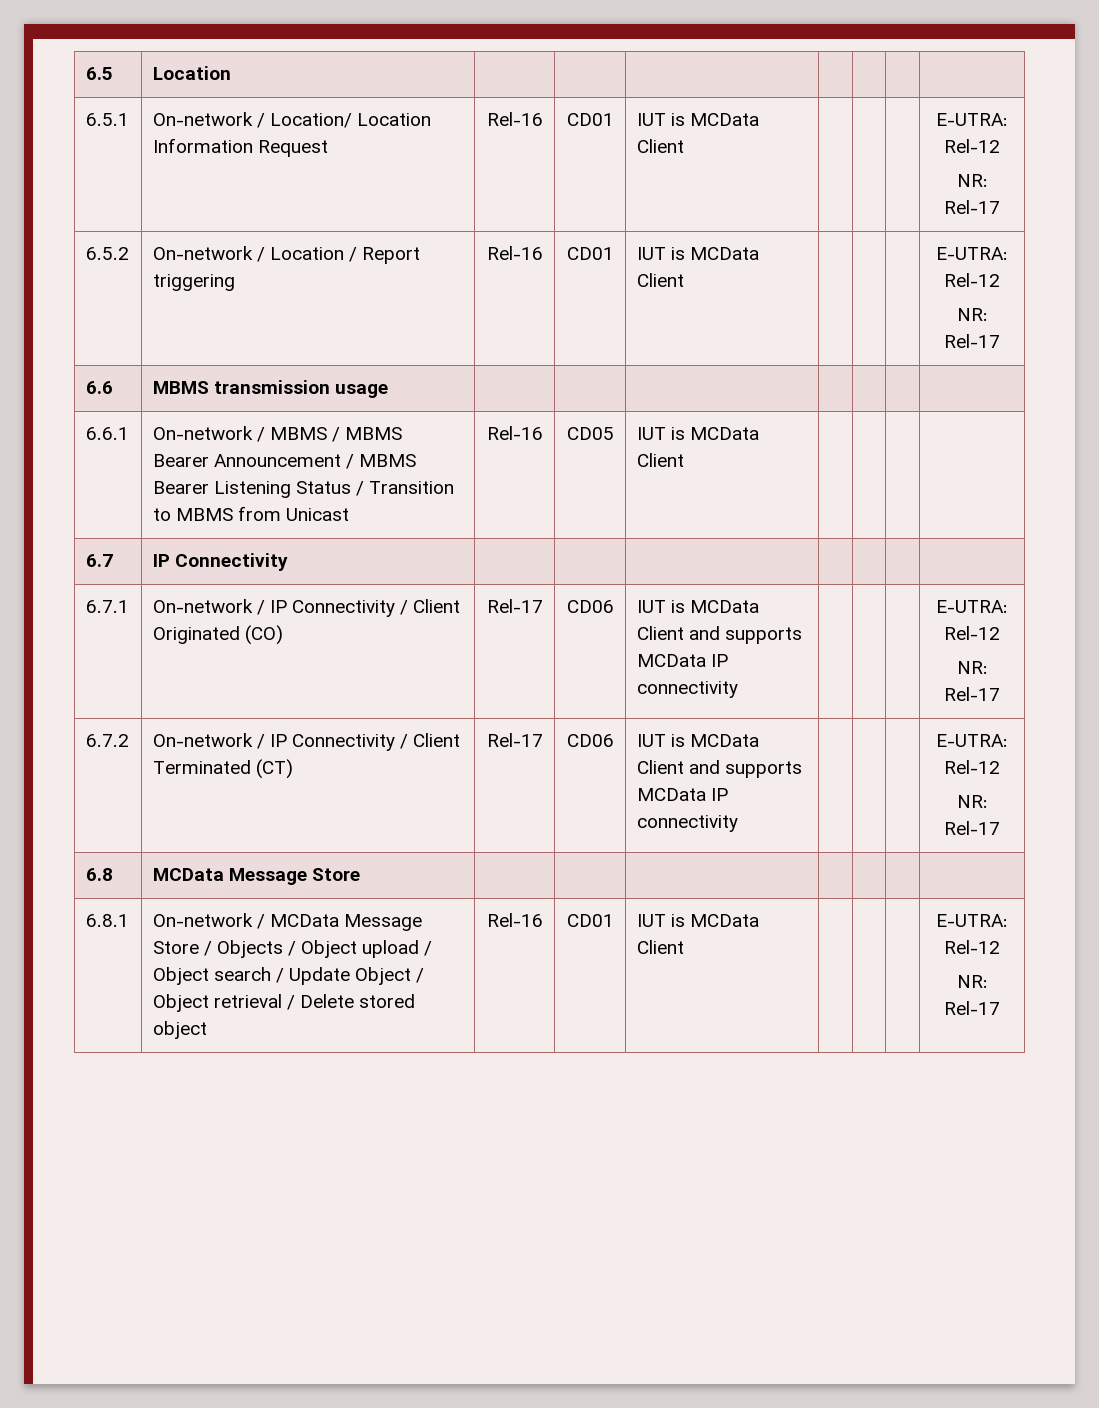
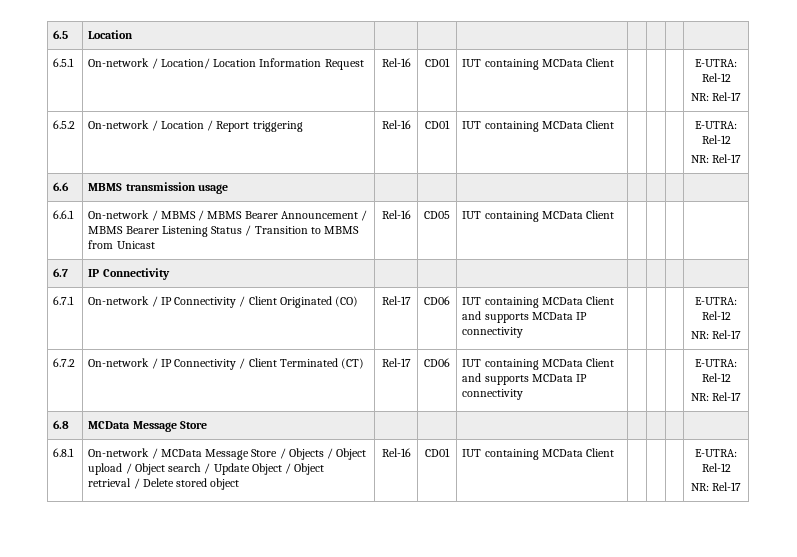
[670,113,685,126] is -> [484,59,539,70] containing
[670,247,685,260] is -> [484,121,539,132] containing
[670,427,685,440] is -> [484,211,539,222] containing
[670,600,685,613] is -> [484,297,539,308] containing
[670,734,685,747] is -> [484,359,539,370] containing
[670,914,685,927] is -> [484,449,539,460] containing

